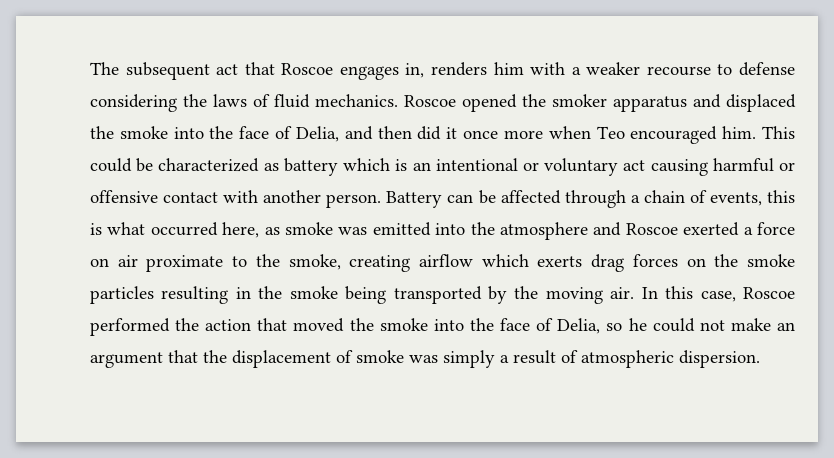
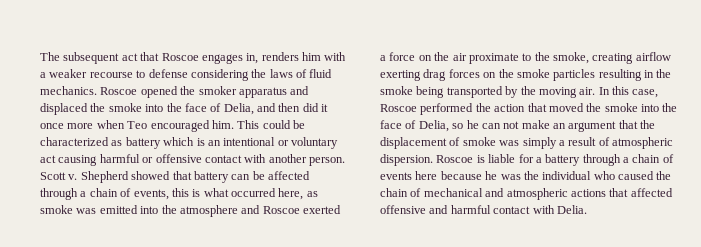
[386,191,443,208] Battery -> [40,171,229,183] Scott v. Shepherd showed that battery
(109, 262) none -> [434,52,450,61] the
[481,254,583,267] which exerts -> [380,70,421,81] exerting
[652,318,695,332] could -> [481,123,501,129] can
(760, 359) none -> [436,154,674,166] [380,171,672,180] [380,188,673,200] [380,205,587,214] Roscoe is liable for a battery through a chain of events here because he was the individual who caused the chain of mechanical and atmospheric actions that affected offensive and harmful contact with Delia.

